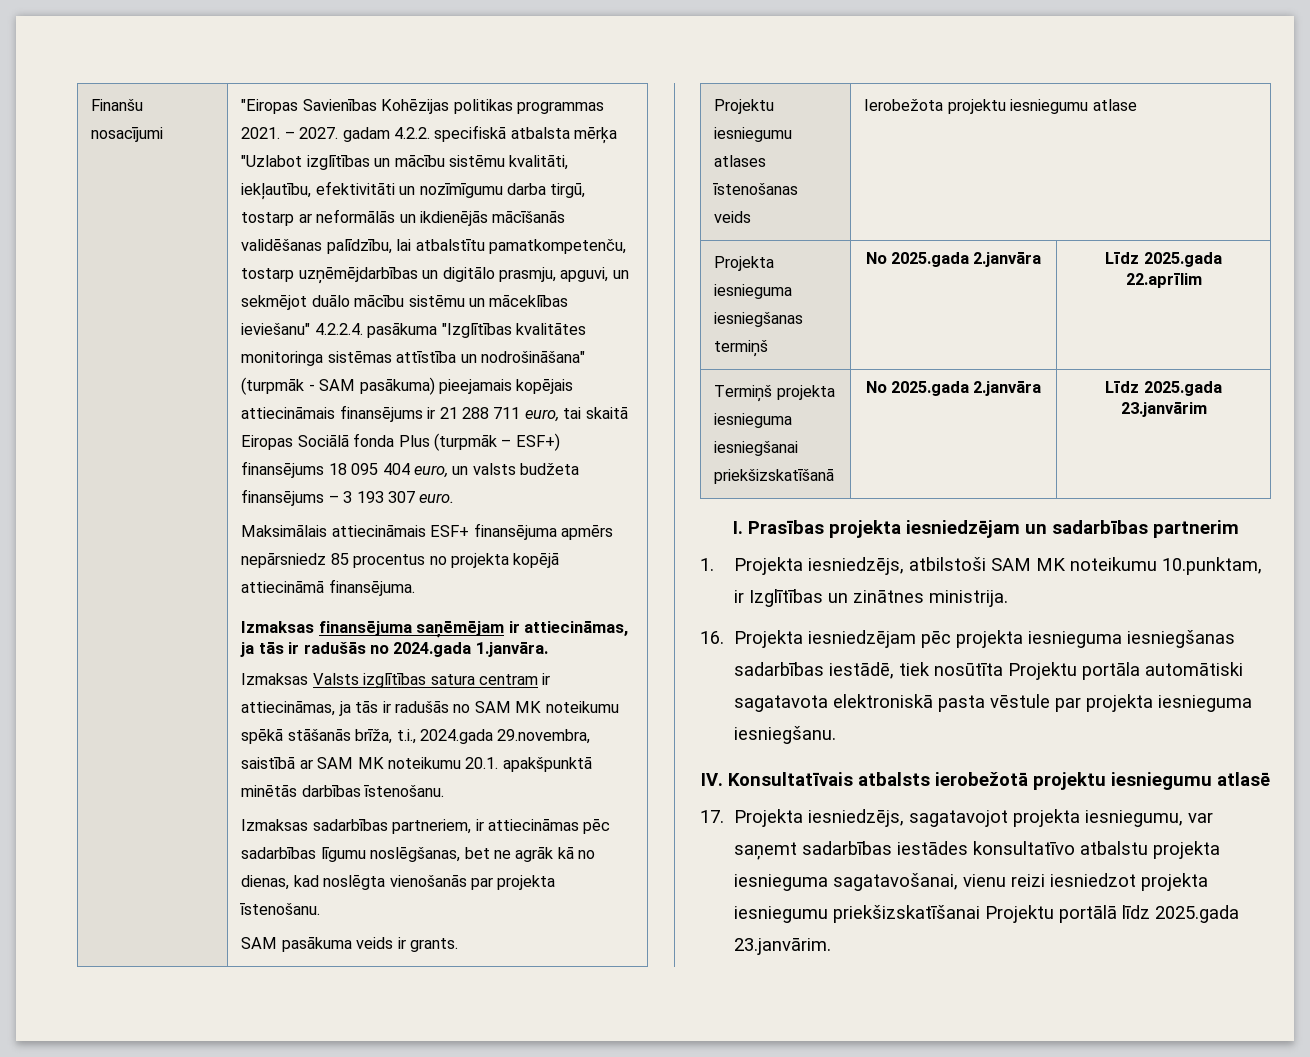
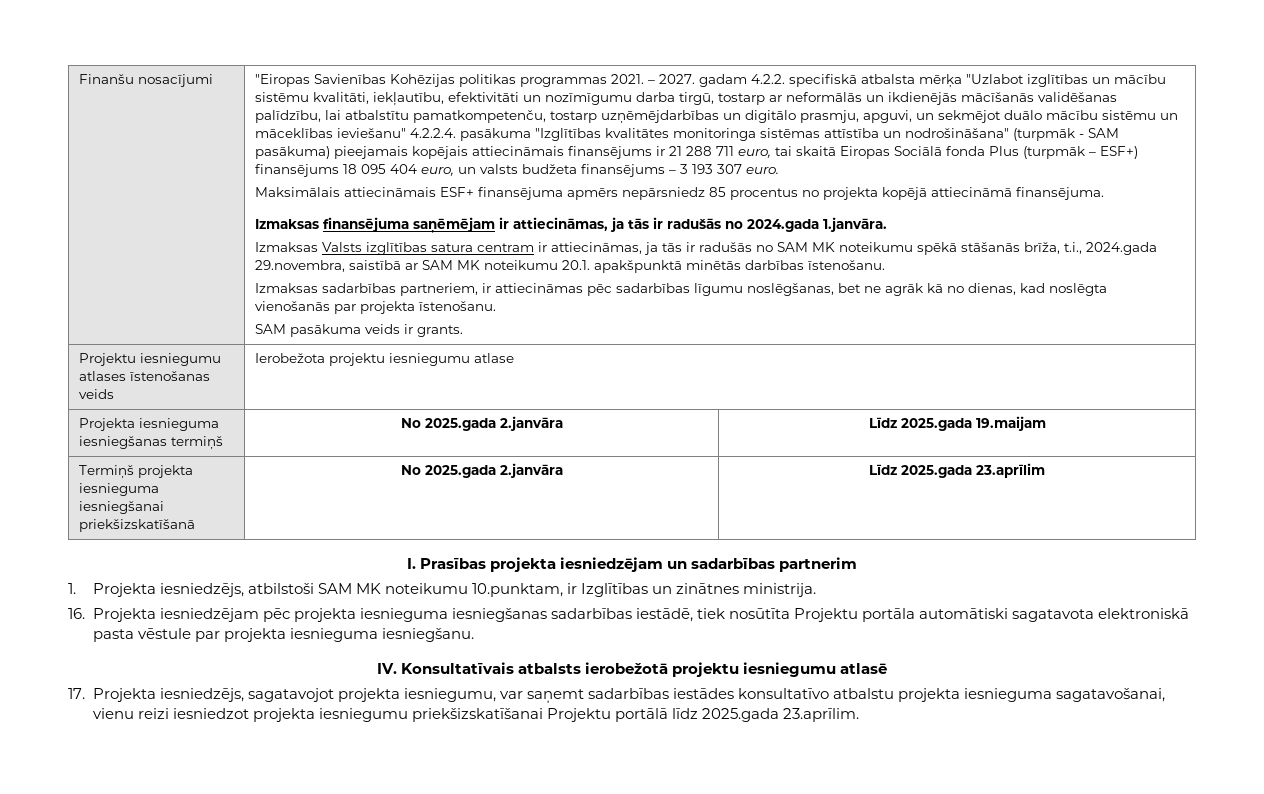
[1125,273,1202,288] 22.aprīlim -> [975,416,1046,431] 19.maijam
[1120,402,1207,417] 23.janvārim -> [976,463,1045,478] 23.aprīlim
[733,938,831,955] 23.janvārim. -> [783,708,860,722] 23.aprīlim.

